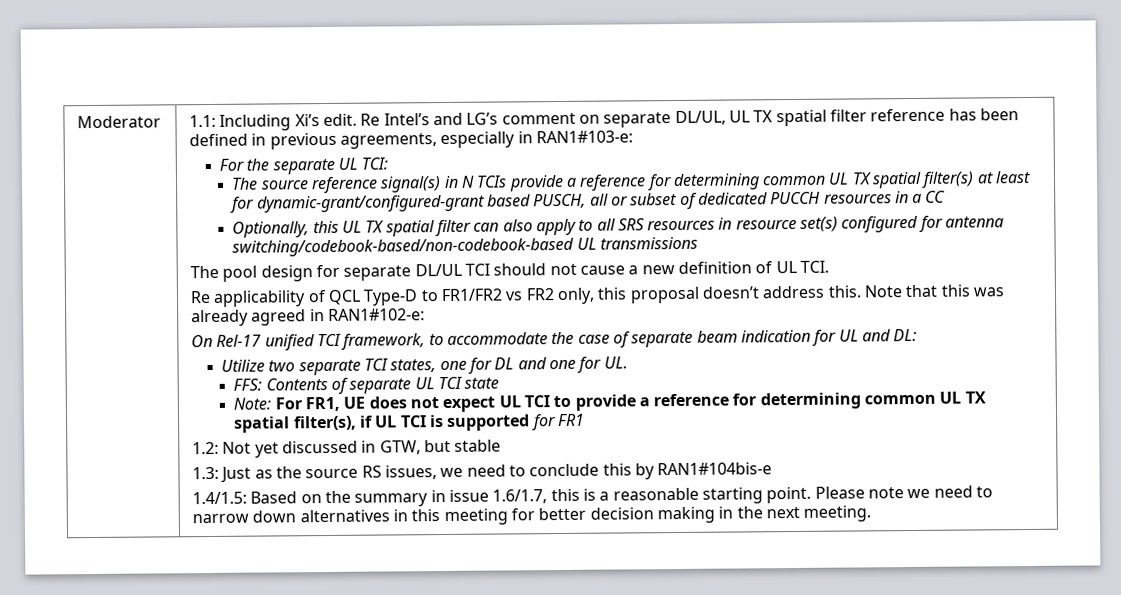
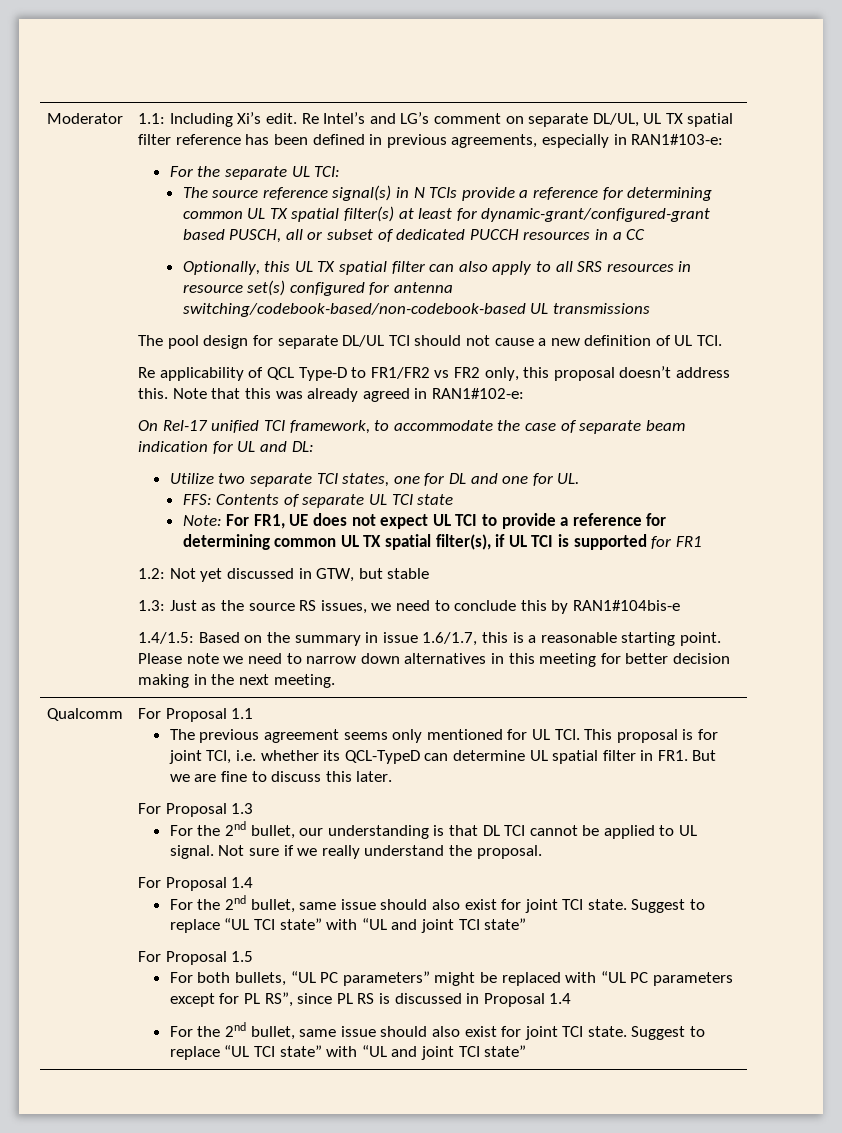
(872, 513) none -> [47,708,124,721] [138,708,254,722] [169,729,718,743] [168,750,717,764] [169,771,393,782] [138,803,254,817] [169,821,698,839] [169,845,542,859] [138,877,254,891] [169,895,706,913] [169,918,527,933] [138,951,254,965] [169,971,733,986] [169,992,572,1007] [169,1022,706,1040] [169,1045,527,1060] // Qualcomm | For Proposal 1.1 // The previous agreement seems only mentioned for UL TCI. This proposal is for joint TCI, i.e. whether its QCL-TypeD can determine UL spatial filter in FR1. But we are fine to discuss this later. // For Proposal 1.3 // For the 2nd bullet, our understanding is that DL TCI cannot be applied to UL signal. Not sure if we really understand the proposal. // For Proposal 1.4 // For the 2nd bullet, same issue should also exist for joint TCI state. Suggest to replace “UL TCI state” with “UL and joint TCI state” // For Proposal 1.5 // For both bullets, “UL PC parameters” might be replaced with “UL PC parameters except for PL RS”, since PL RS is discussed in Proposal 1.4 // For the 2nd bullet, same issue should also exist for joint TCI state. Suggest to replace “UL TCI state” with “UL and joint TCI state”

